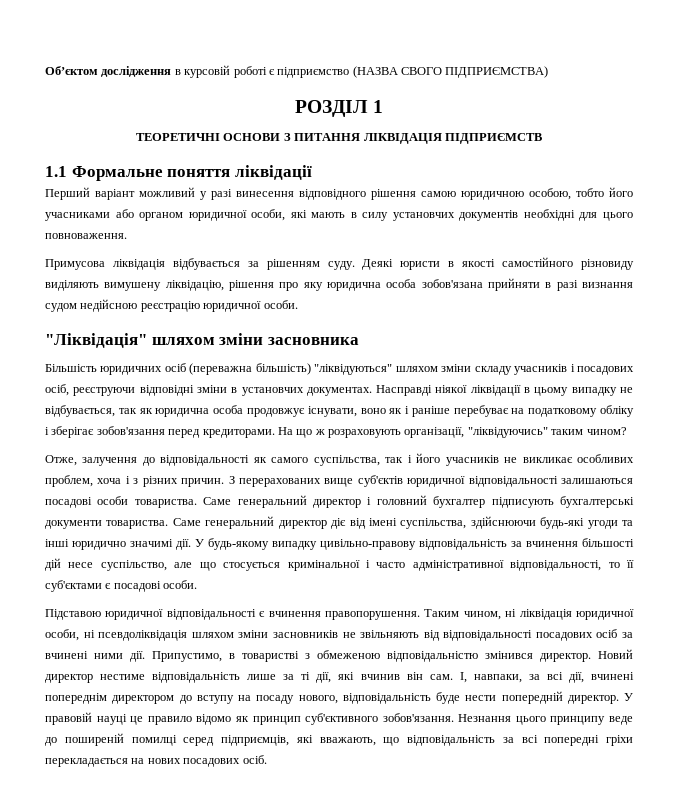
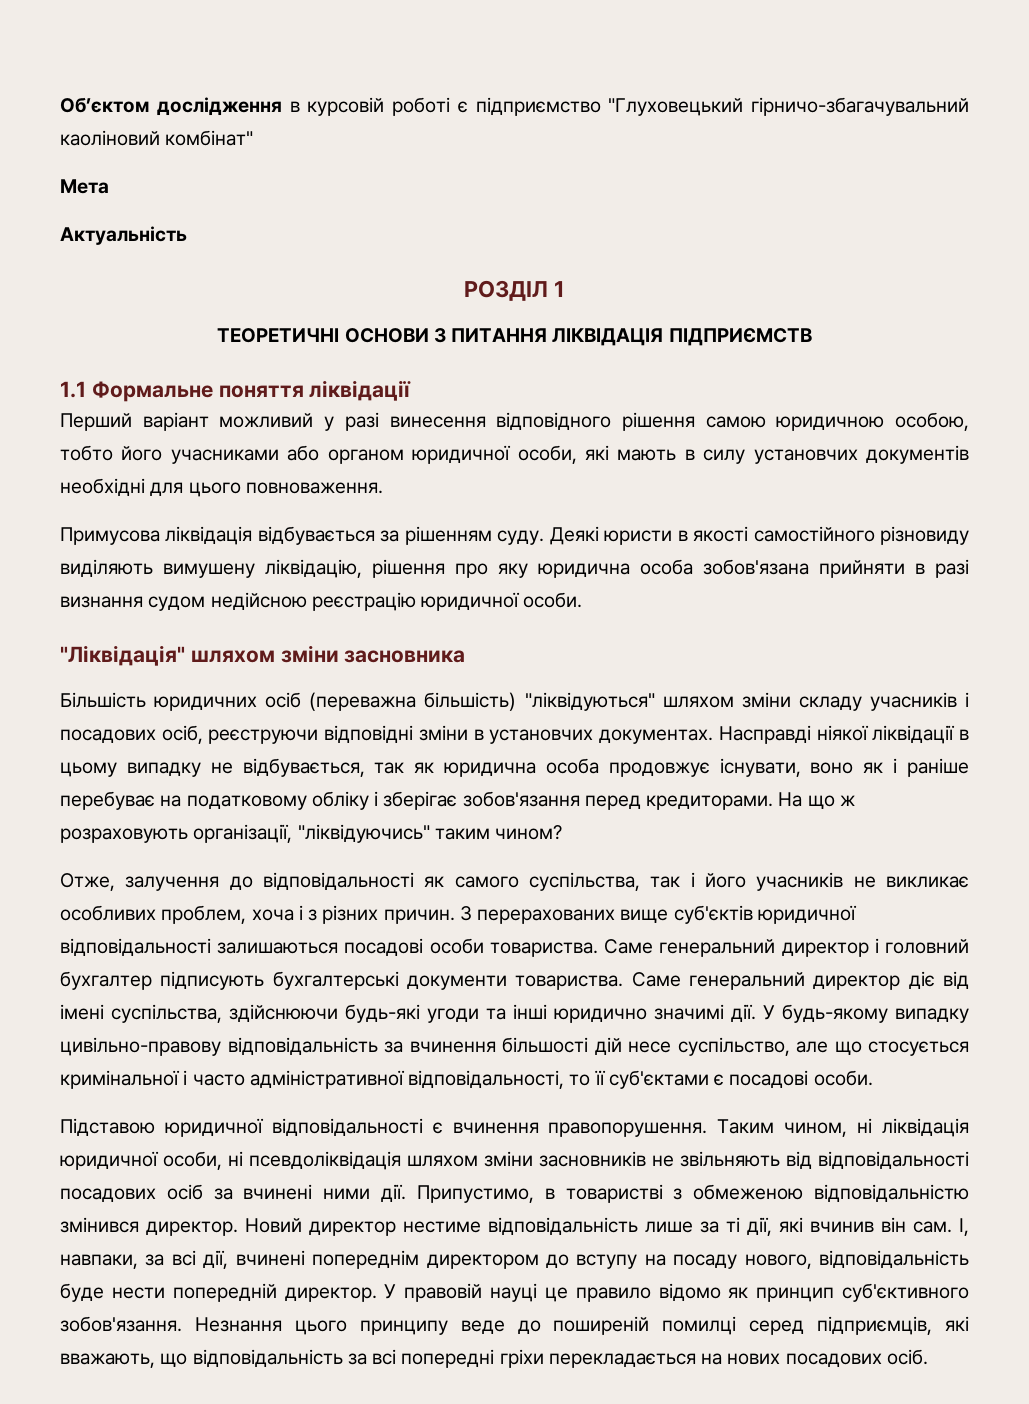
[352,66,549,78] (НАЗВА СВОГО ПІДПРИЄМСТВА) -> [608,97,969,116] [60,130,254,146] [60,179,109,194] [60,226,187,245] "Глуховецький гiрничо-збагачувальний каолiновий комбiнат" // Мета // Актуальність

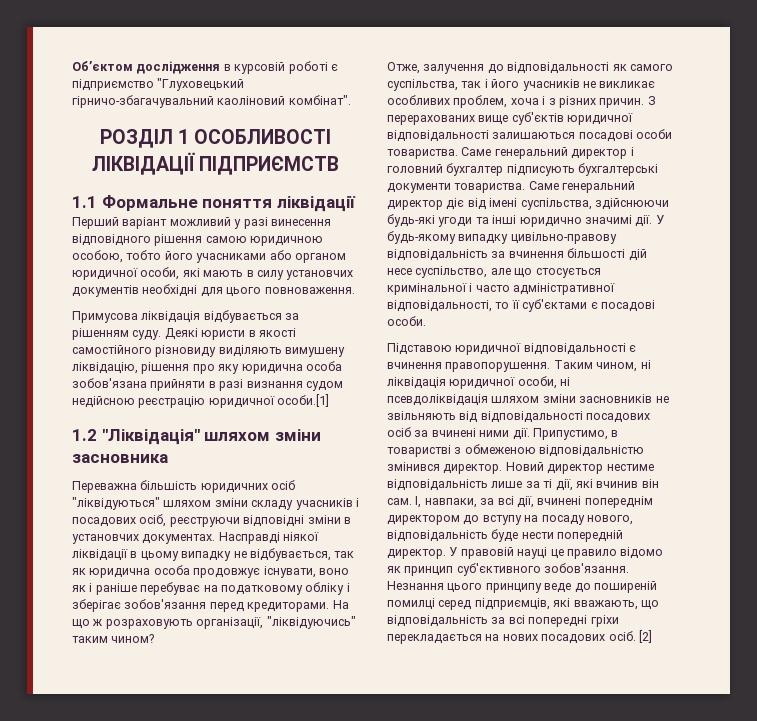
[165,130,254,146] [60,179,109,194] [60,226,187,245] комбiнат" // Мета // Актуальність -> [288,95,351,105] комбiнат".
[217,328,664,346] // ТЕОРЕТИЧНІ ОСНОВИ З ПИТАННЯ ЛІКВІДАЦІЯ -> [194,129,332,144] [91,152,195,175] ОСОБЛИВОСТІ ЛІКВІДАЦІЇ
[523,592,583,608] особи. // -> [277,394,330,407] [72,429,97,441] особи.[1] // 1.2
[60,692,517,711] Більшість юридичних осіб (переважна більшість) -> [72,480,296,493] Переважна більшість юридичних осіб
(928, 1357) none -> [638,630,652,643] [2]

